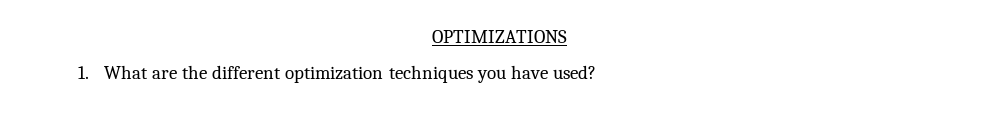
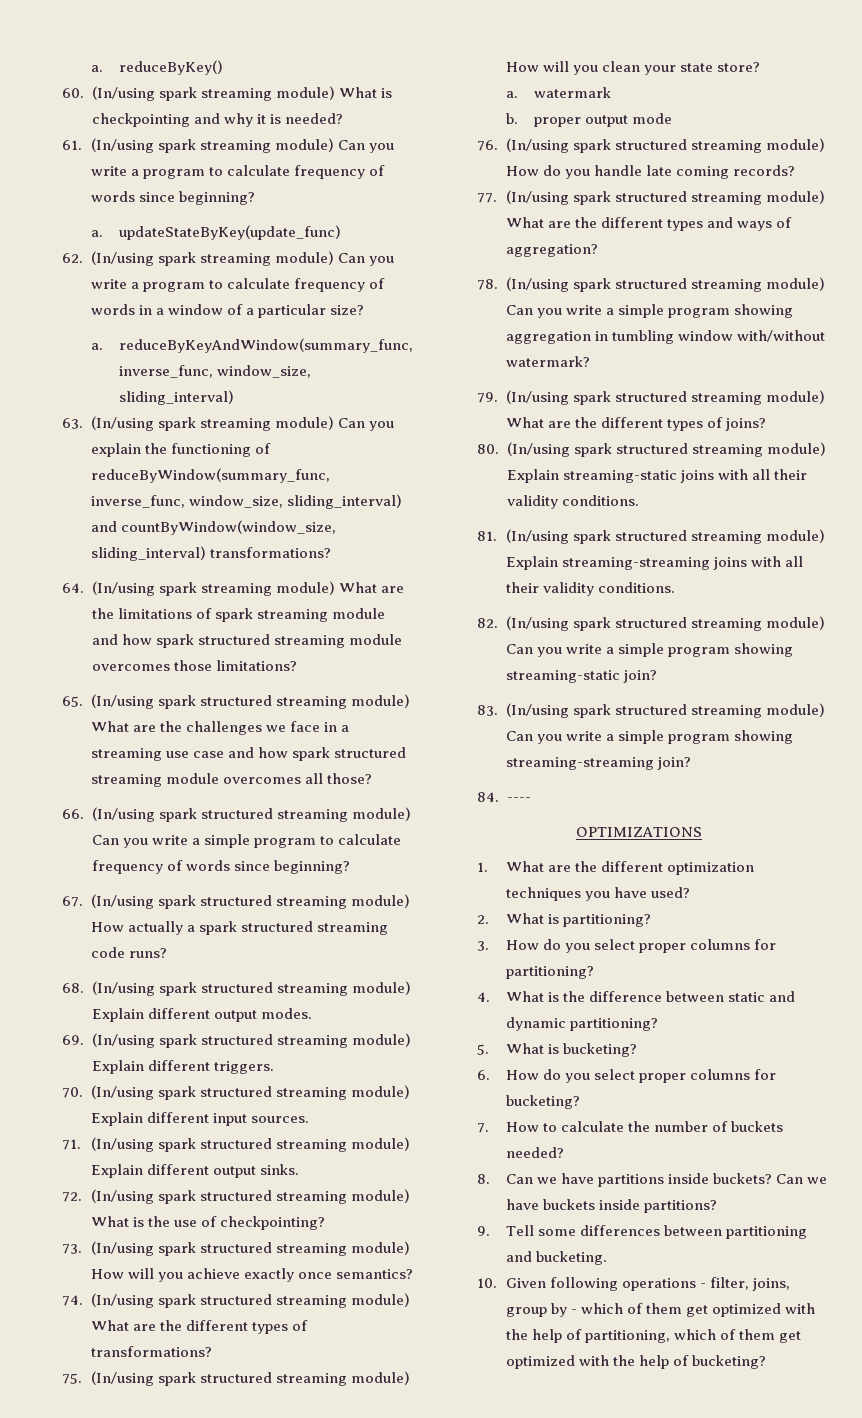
(432, 36) none -> [90,60,224,75] [62,86,393,101] [91,113,344,127] [62,138,394,153] [90,165,385,179] [90,191,255,205] [90,225,342,240] [62,251,395,266] [90,278,386,292] [90,304,365,318] [90,338,414,353] [119,365,312,378] [119,390,235,405] [62,416,395,431] [90,443,271,457] [90,468,330,483] [90,494,402,509] [90,520,336,535] [90,546,331,561] [62,581,405,596] [91,608,386,622] [91,634,403,648] [91,660,297,671] [62,694,411,709] [90,721,350,735] [90,747,407,761] [90,773,373,787] [62,807,412,822] [91,834,402,848] [91,860,351,874] [62,894,411,909] [90,921,389,935] [90,947,167,958] [62,981,412,996] [91,1008,312,1022] [62,1033,412,1048] [91,1060,274,1074] [62,1085,411,1100] [90,1112,309,1126] [62,1137,410,1152] [90,1164,299,1178] [62,1189,410,1204] [90,1216,325,1230] [62,1241,410,1256] [90,1268,413,1282] [62,1293,411,1308] [90,1320,309,1334] [90,1346,212,1357] [62,1371,410,1386] [505,61,760,75] [505,87,612,98] [505,113,673,127] [477,138,826,153] [505,165,796,179] [477,190,825,205] [505,217,793,231] [505,244,598,257] [477,277,826,292] [505,304,794,318] [505,330,826,344] [505,356,590,367] [477,390,826,405] [505,417,767,431] [477,442,827,457] [506,469,808,483] [506,495,639,509] [477,529,825,544] [505,556,803,570] [505,582,675,596] [477,616,826,631] [505,643,794,657] [505,670,657,683] [477,703,826,718] [505,730,794,744] [505,757,691,770] [477,792,531,802] a. reduceByKey() // 60. (In/using spark streaming module) What is checkpointing and why it is needed? // 61. (In/using spark streaming module) Can you write a program to calculate frequency of words since beginning? // a. updateStateByKey(update_func) // 62. (In/using spark streaming module) Can you write a program to calculate frequency of words in a window of a particular size? // a. reduceByKeyAndWindow(summary_func, inverse_func, window_size, sliding_interval) // 63. (In/using spark streaming module) Can you explain the functioning of reduceByWindow(summary_func, inverse_func, window_size, sliding_interval) and countByWindow(window_size, sliding_interval) transformations? // 64. (In/using spark streaming module) What are the limitations of spark streaming module and how spark structured streaming module overcomes those limitations? // 65. (In/using spark structured streaming module) What are the challenges we face in a streaming use case and how spark structured streaming module overcomes all those? // 66. (In/using spark structured streaming module) Can you write a simple program to calculate frequency of words since beginning? // 67. (In/using spark structured streaming module) How actually a spark structured streaming code runs? // 68. (In/using spark structured streaming module) Explain different output modes. // 69. (In/using spark structured streaming module) Explain different triggers. // 70. (In/using spark structured streaming module) Explain different input sources. // 71. (In/using spark structured streaming module) Explain different output sinks. // 72. (In/using spark structured streaming module) What is the use of checkpointing? // 73. (In/using spark structured streaming module) How will you achieve exactly once semantics? // 74. (In/using spark structured streaming module) What are the different types of transformations? // 75. (In/using spark structured streaming module) How will you clean your state store? // a. watermark // b. proper output mode // 76. (In/using spark structured streaming module) How do you handle late coming records? // 77. (In/using spark structured streaming module) What are the different types and ways of aggregation? // 78. (In/using spark structured streaming module) Can you write a simple program showing aggregation in tumbling window with/without watermark? // 79. (In/using spark structured streaming module) What are the different types of joins? // 80. (In/using spark structured streaming module) Explain streaming-static joins with all their validity conditions. // 81. (In/using spark structured streaming module) Explain streaming-streaming joins with all their validity conditions. // 82. (In/using spark structured streaming module) Can you write a simple program showing streaming-static join? // 83. (In/using spark structured streaming module) Can you write a simple program showing streaming-streaming join? // 84. ---- //
(596, 72) none -> [477,913,651,927] [477,939,776,953] [505,966,594,979] [477,991,795,1002] [505,1017,658,1031] [477,1043,637,1057] [477,1069,776,1083] [505,1095,580,1109] [477,1121,783,1133] [505,1147,564,1158] [477,1173,828,1187] [505,1199,717,1213] [477,1225,807,1239] [505,1251,607,1265] [477,1277,790,1291] [505,1303,816,1317] [505,1329,802,1343] [505,1355,766,1369] // 2. What is partitioning? // 3. How do you select proper columns for partitioning? // 4. What is the difference between static and dynamic partitioning? // 5. What is bucketing? // 6. How do you select proper columns for bucketing? // 7. How to calculate the number of buckets needed? // 8. Can we have partitions inside buckets? Can we have buckets inside partitions? // 9. Tell some differences between partitioning and bucketing. // 10. Given following operations - filter, joins, group by - which of them get optimized with the help of partitioning, which of them get optimized with the help of bucketing?

